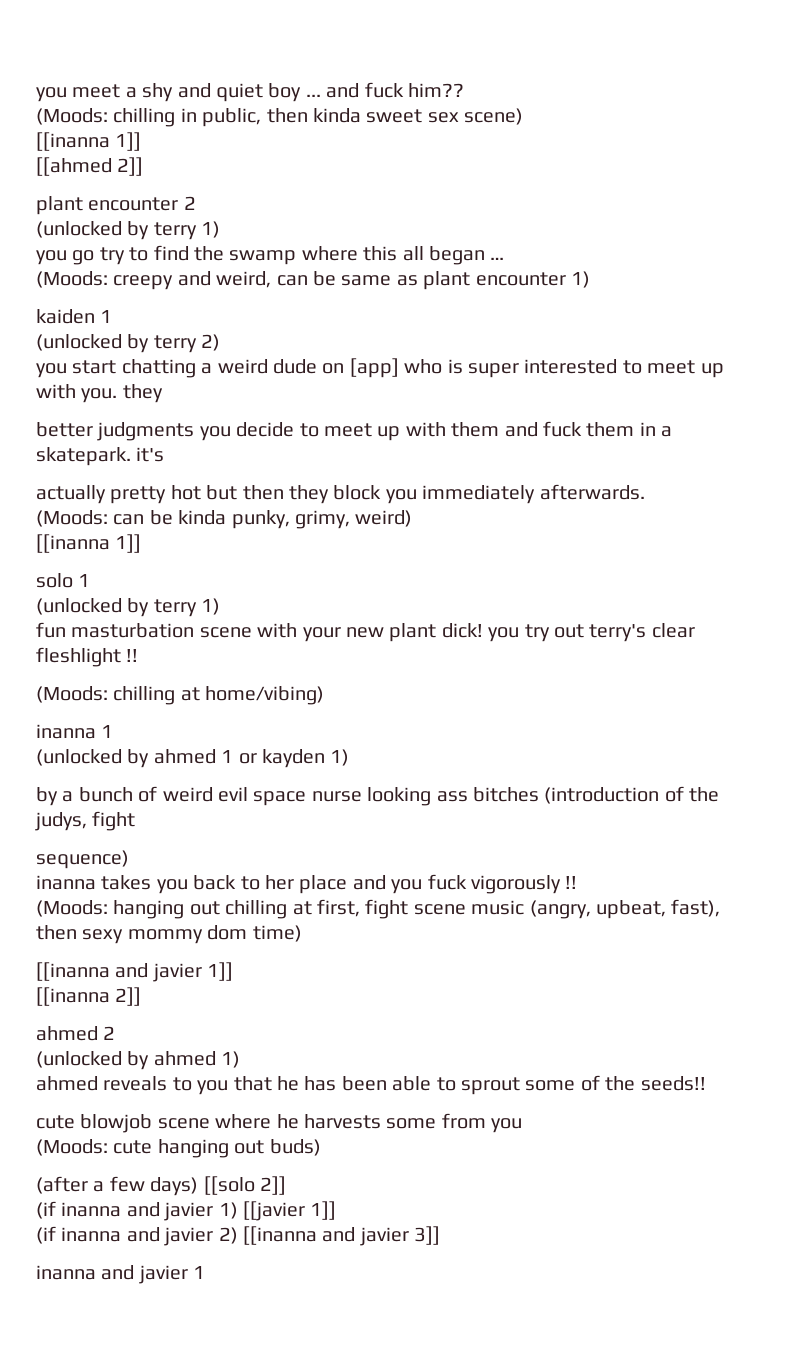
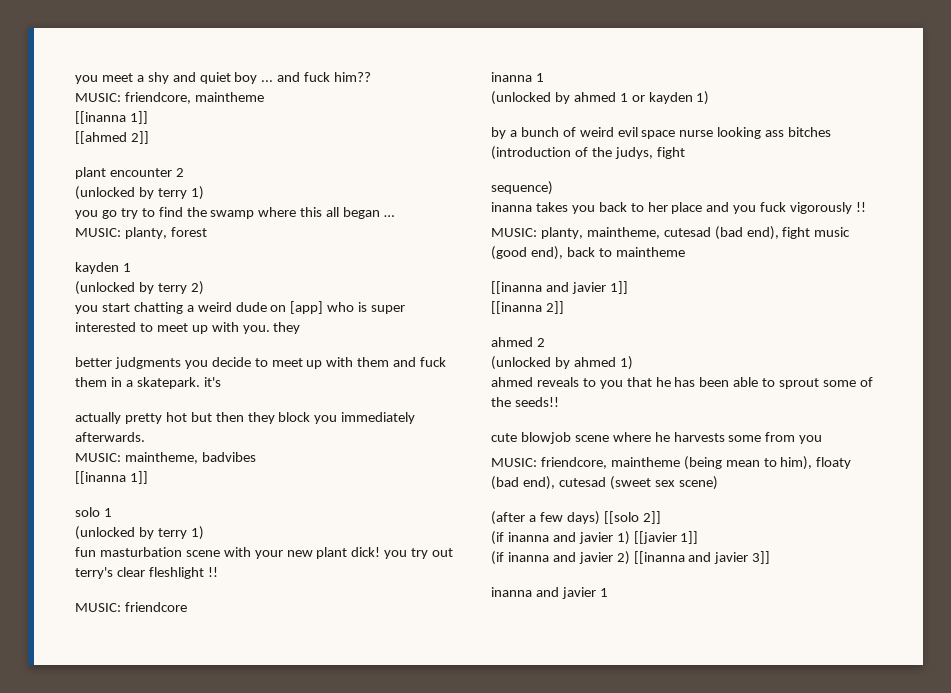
[36,108,524,127] (Moods: chilling in public, then kinda sweet sex scene) -> [75,92,264,104] MUSIC: friendcore, maintheme
[36,271,590,290] [36,309,95,324] (Moods: creepy and weird, can be same as plant encounter 1) // kaiden -> [75,227,207,239] [75,262,119,274] MUSIC: planty, forest // kayden
[36,510,413,529] (Moods: can be kinda punky, grimy, weird) -> [75,452,256,464] MUSIC: maintheme, badvibes
[36,686,325,705] (Moods: chilling at home/vibing) -> [75,602,187,612] MUSIC: friendcore
[36,899,721,919] [36,925,302,944] (Moods: hanging out chilling at first, fight scene music (angry, upbeat, fast), then sexy mommy dom time) -> [491,226,851,240] [491,246,685,260] MUSIC: planty, maintheme, cutesad (bad end), fight music (good end), back to maintheme
[36,1139,321,1158] (Moods: cute hanging out buds) -> [491,456,852,470] [491,476,718,490] MUSIC: friendcore, maintheme (being mean to him), floaty (bad end), cutesad (sweet sex scene)

